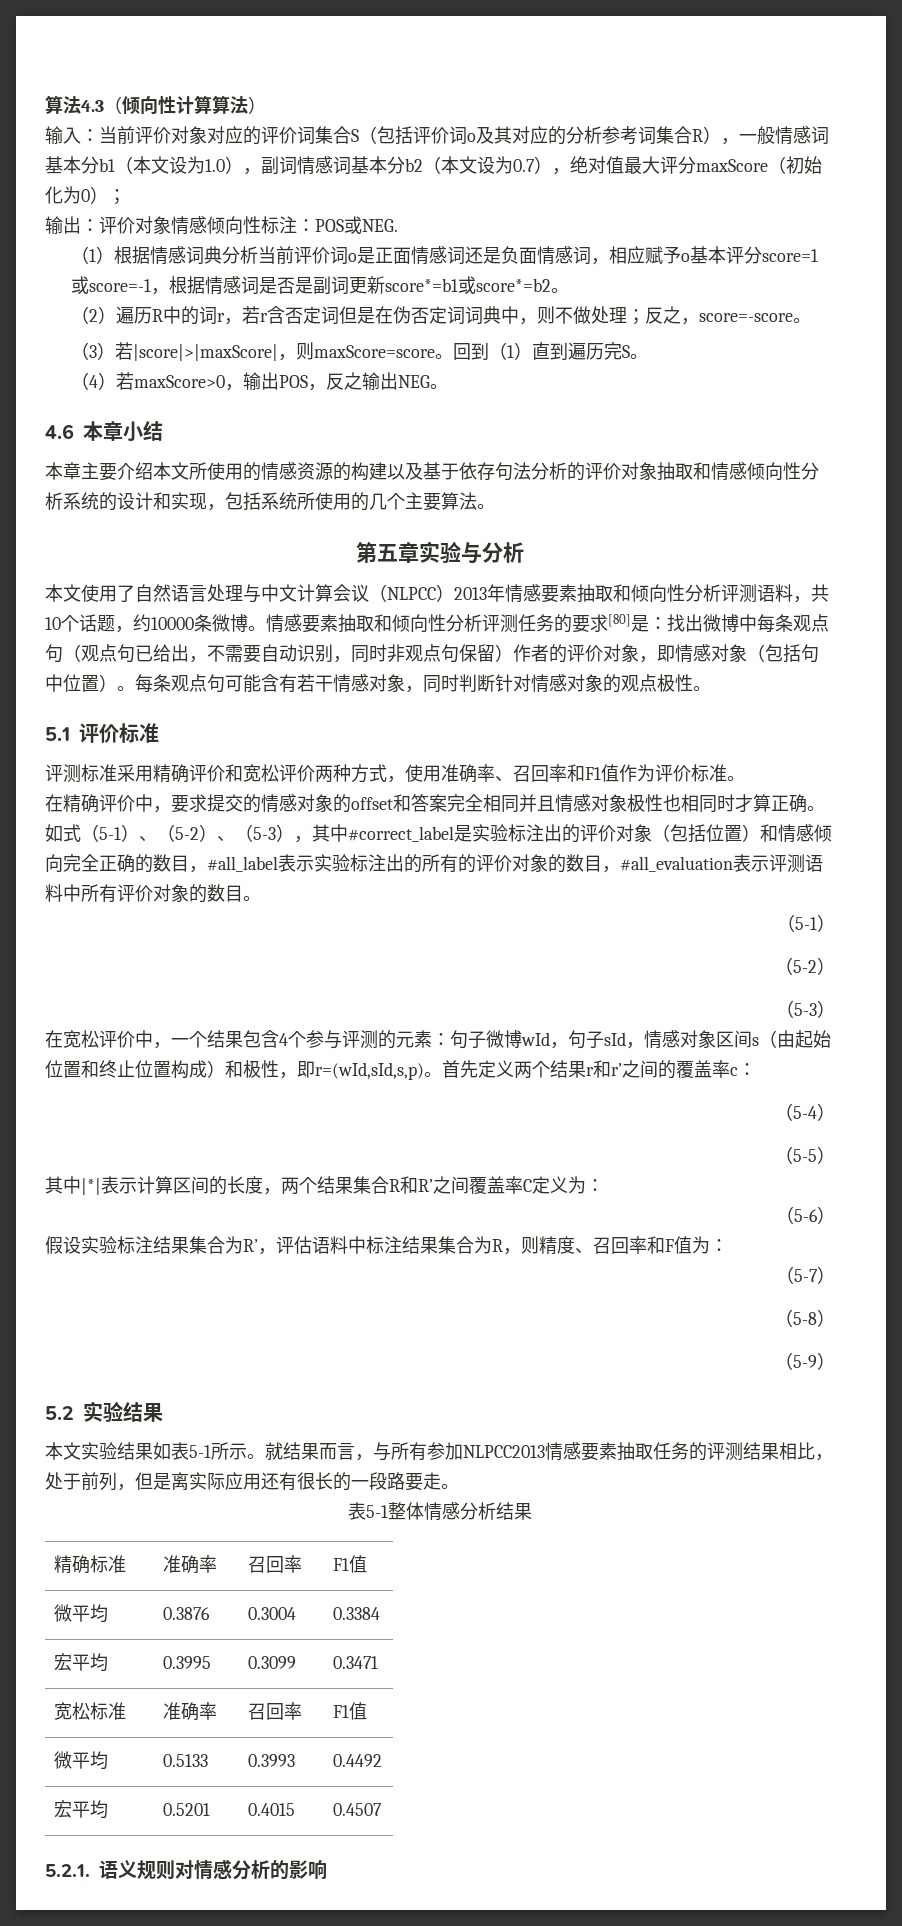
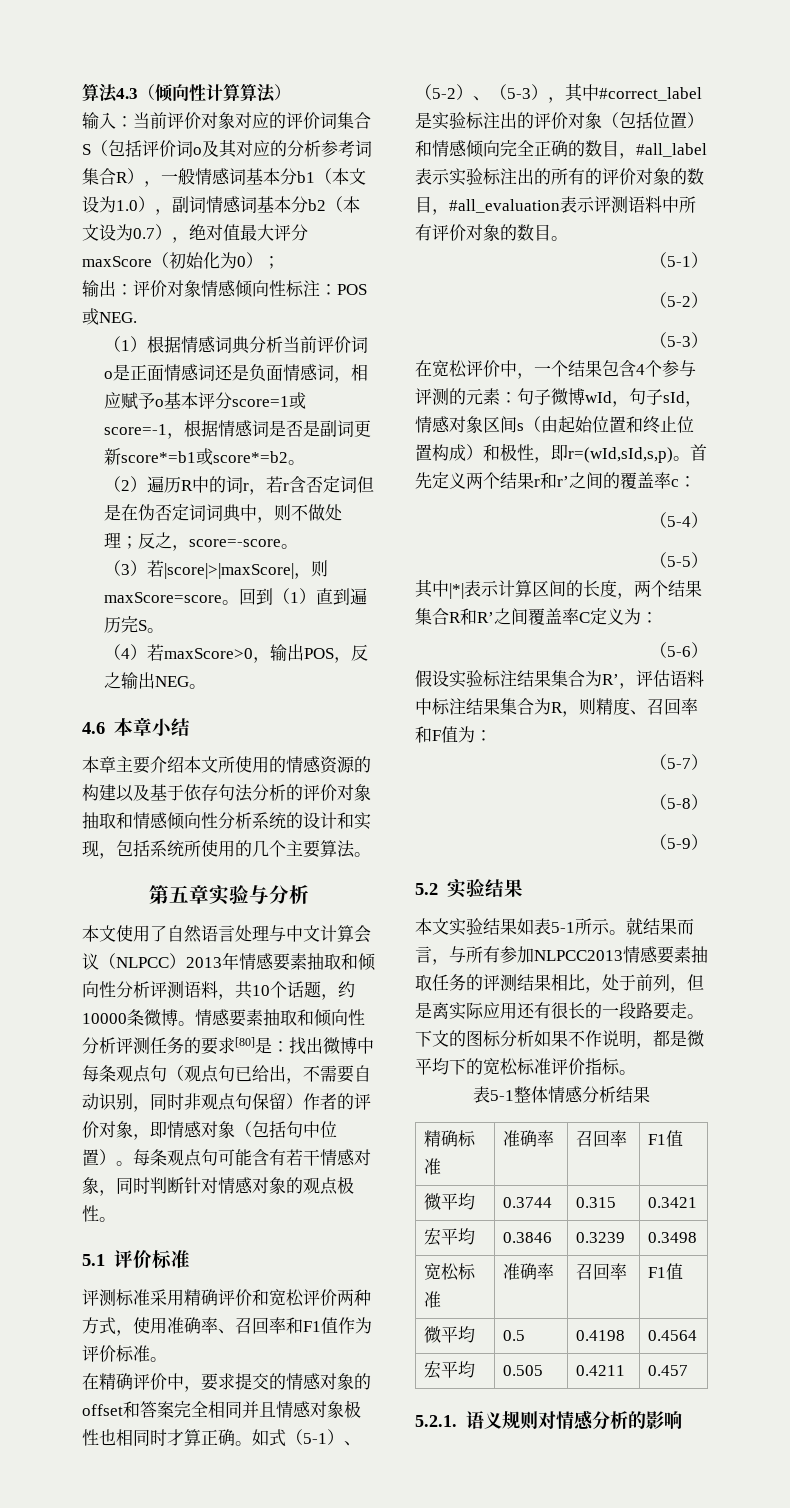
(459, 1486) none -> [415,1030,704,1049] [415,1058,636,1076] 下文的图标分析如果不作说明，都是微平均下的宽松标准评价指标。
[162,1607,210,1620] [247,1607,296,1620] [332,1607,380,1620] [53,1653,108,1672] [162,1656,211,1669] [247,1656,296,1669] [332,1656,378,1669] 0.3876 | 0.3004 | 0.3384 // 宏平均 | 0.3995 | 0.3099 | 0.3471 -> [502,1197,552,1208] [575,1197,616,1208] [647,1197,697,1208] [423,1228,475,1246] [502,1232,552,1243] [575,1232,625,1243] [647,1232,697,1243] 0.3744 | 0.315 | 0.3421 // 宏平均 | 0.3846 | 0.3239 | 0.3498
[162,1754,208,1767] [247,1754,295,1767] [332,1754,382,1767] [53,1800,108,1819] [162,1803,210,1816] [247,1803,295,1816] [332,1803,382,1816] 0.5133 | 0.3993 | 0.4492 // 宏平均 | 0.5201 | 0.4015 | 0.4507 -> [502,1330,525,1341] [575,1330,625,1341] [647,1330,697,1341] [423,1361,475,1379] [502,1365,543,1376] [575,1365,625,1376] [647,1365,688,1376] 0.5 | 0.4198 | 0.4564 // 宏平均 | 0.505 | 0.4211 | 0.457

